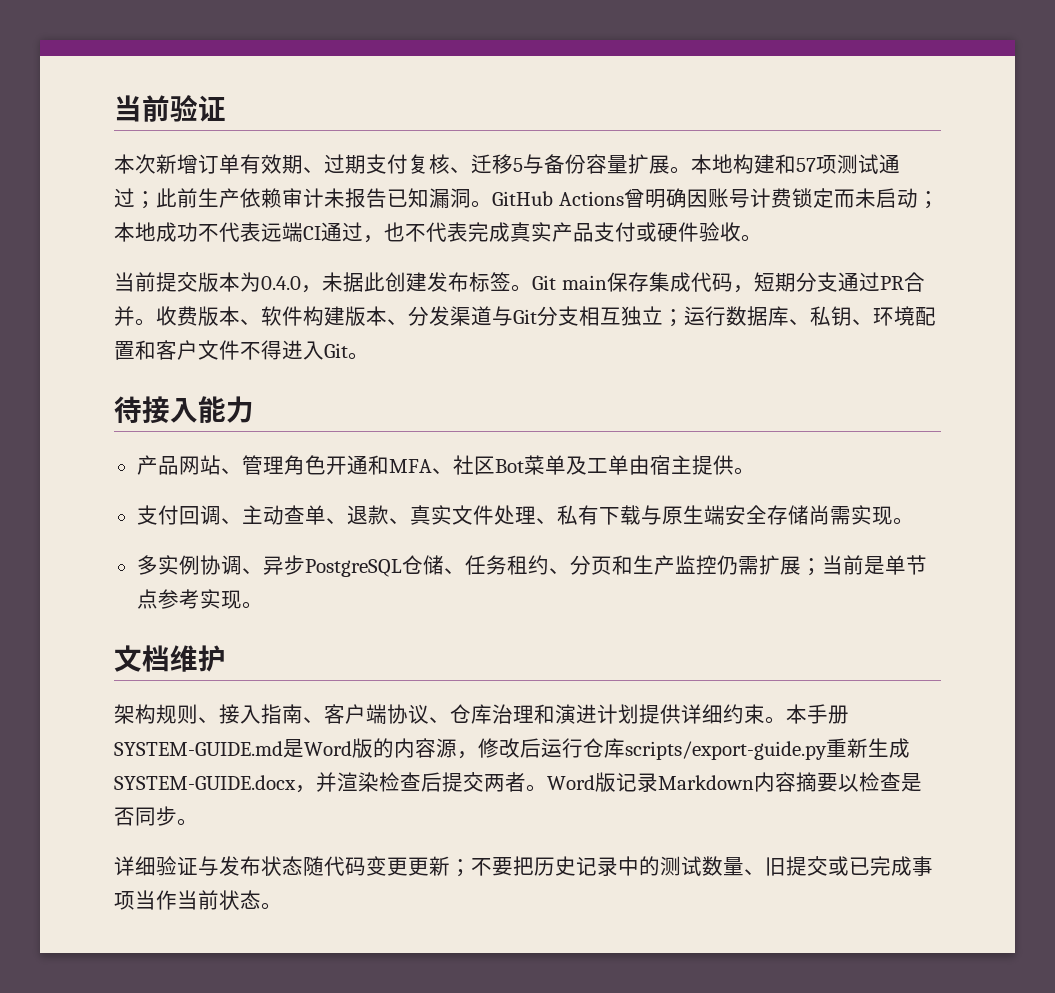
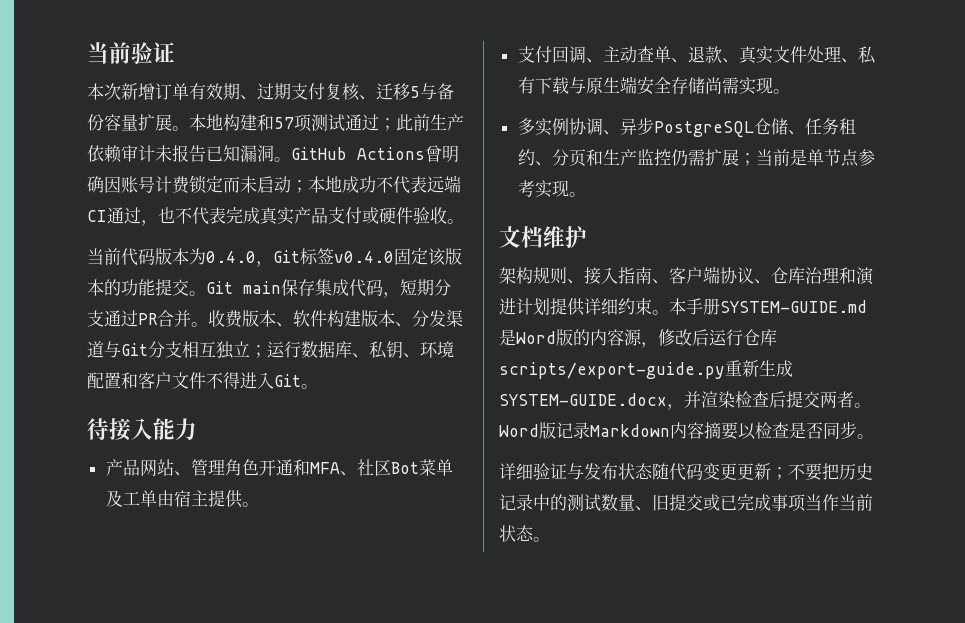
[156,272,198,292] 提交 -> [121,248,155,266] 代码
[322,272,511,292] 未据此创建发布标签 -> [273,248,462,266] [87,279,189,296] Git标签v0.4.0固定该版本的功能提交

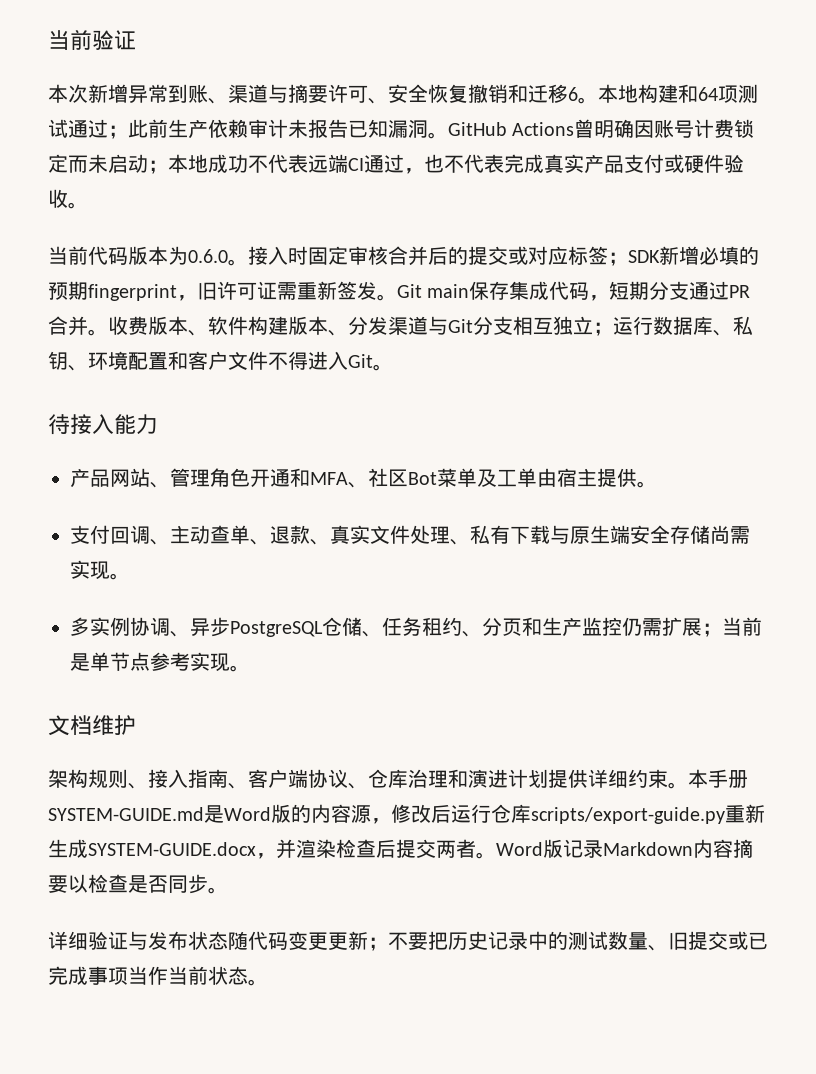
[155,83,454,101] [87,114,172,131] 订单有效期、过期支付复核、迁移5与备份容量扩展 -> [128,84,578,104] 异常到账、渠道与摘要许可、安全恢复撤销和迁移6
[274,117,294,129] 57 -> [698,87,718,101] 64
[206,248,462,267] [87,279,189,296] 0.4.0，Git标签v0.4.0固定该版本的功能提交 -> [188,246,759,266] [48,281,377,301] 0.6.0。接入时固定审核合并后的提交或对应标签；SDK新增必填的预期fingerprint，旧许可证需重新签发

